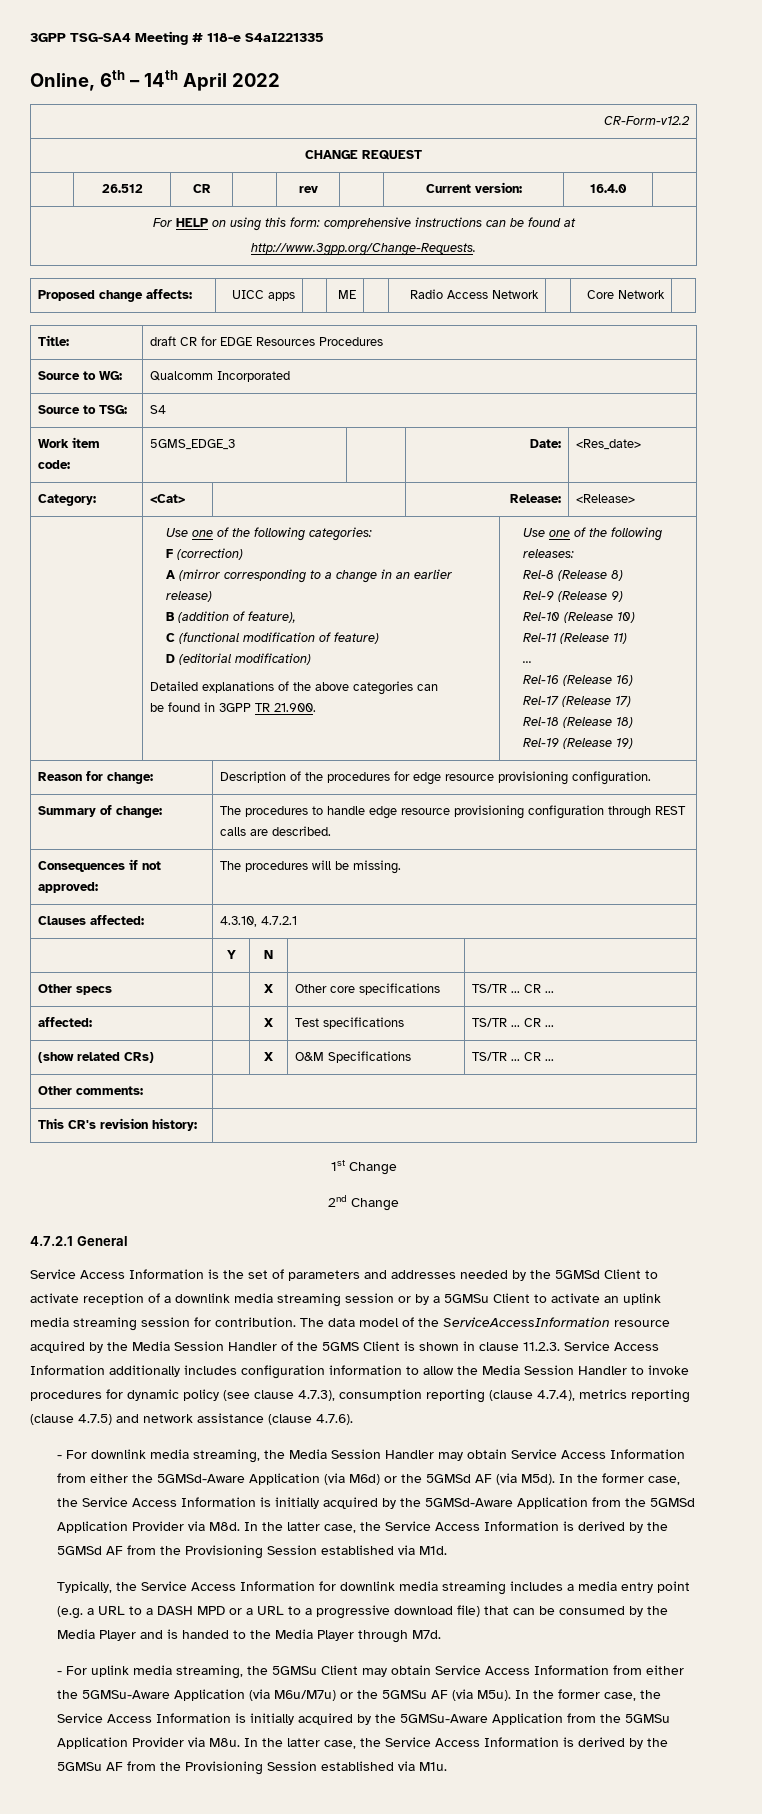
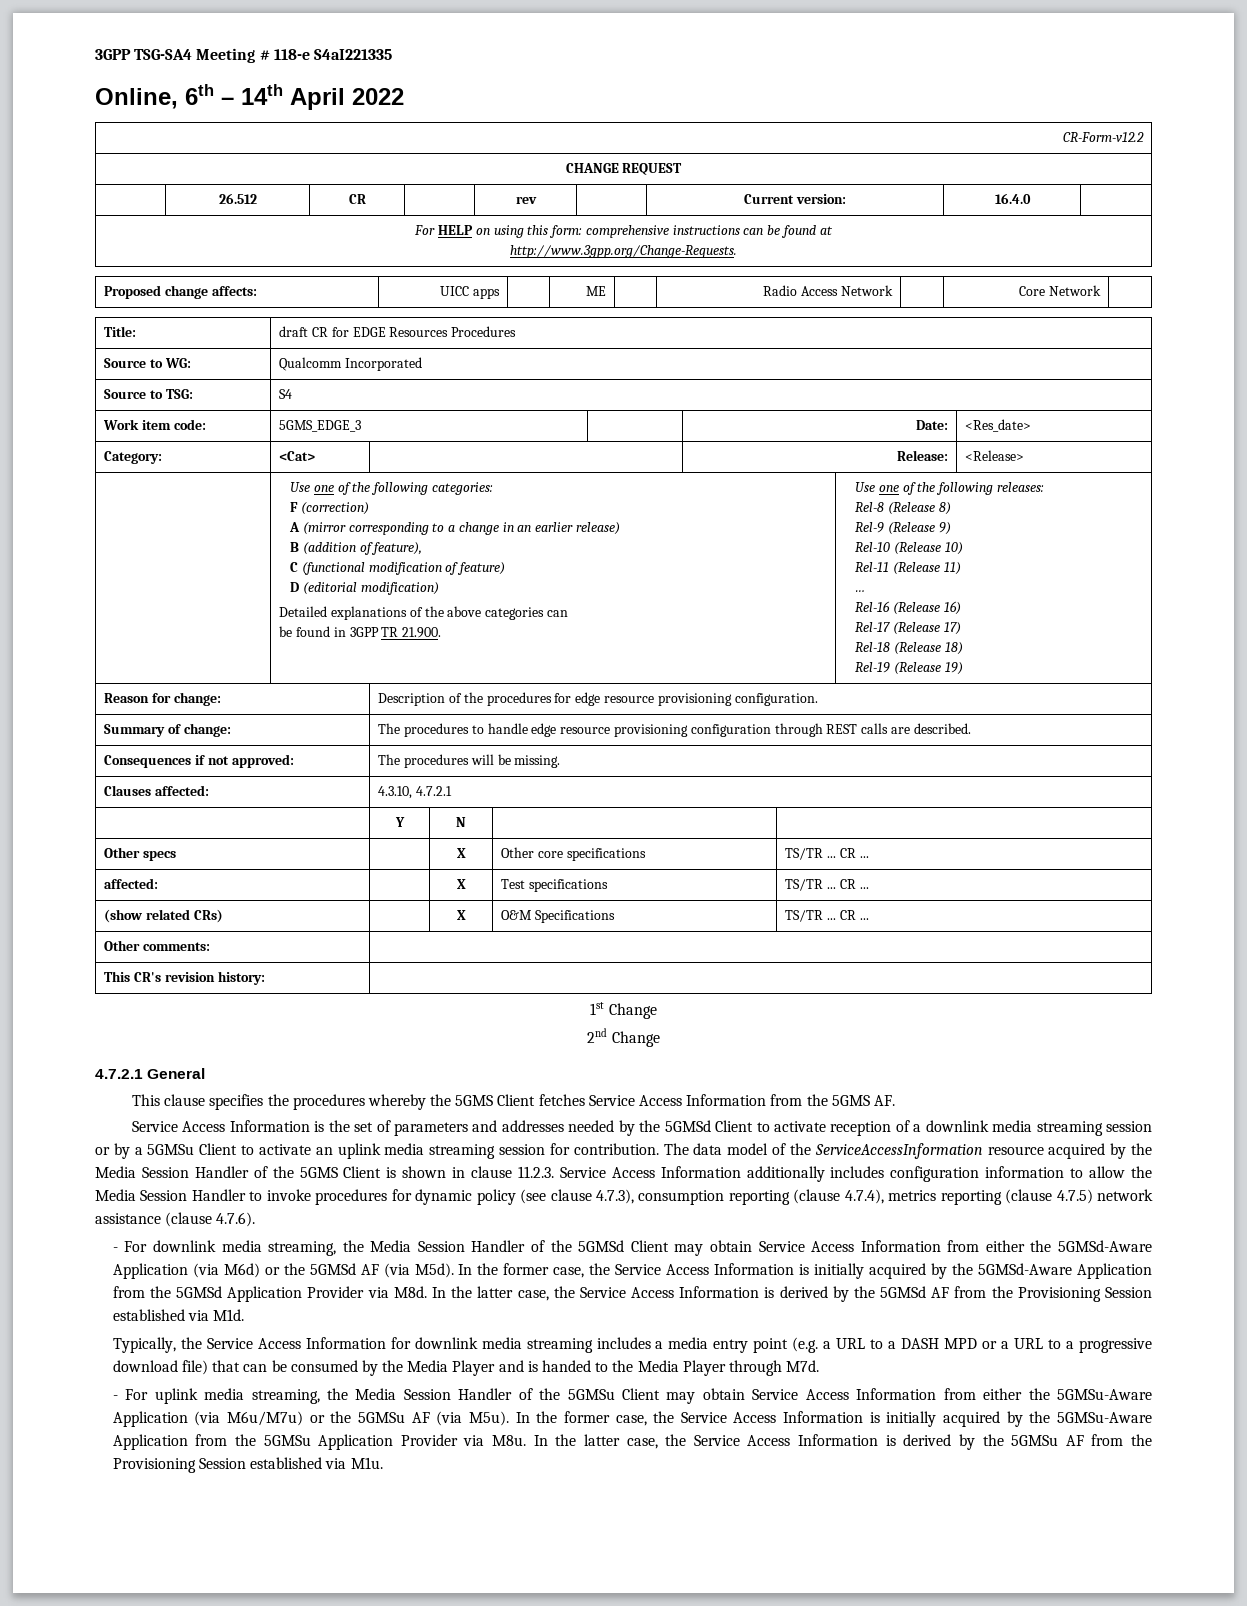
(128, 1241) none -> [131,1094,895,1110] // This clause specifies the procedures whereby the 5GMS Client fetches Service Access Information from the 5GMS AF.
[116,1414,139,1423] and -> (1093, 1196) none
(435, 1454) none -> [531,1240,669,1252] of the 5GMSd Client
(269, 1670) none -> [355,1388,561,1400] Media Session Handler of the

